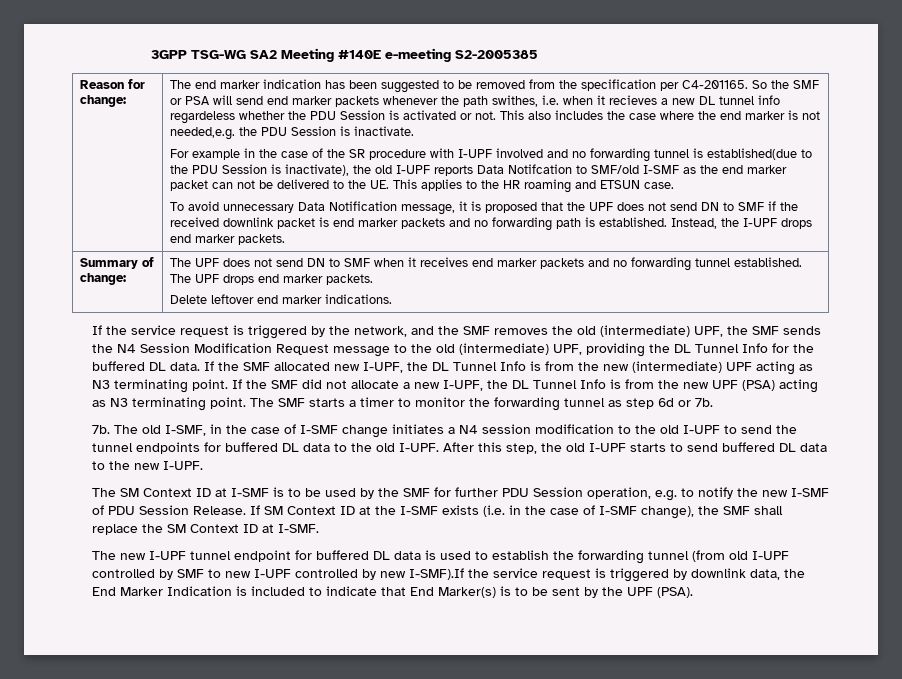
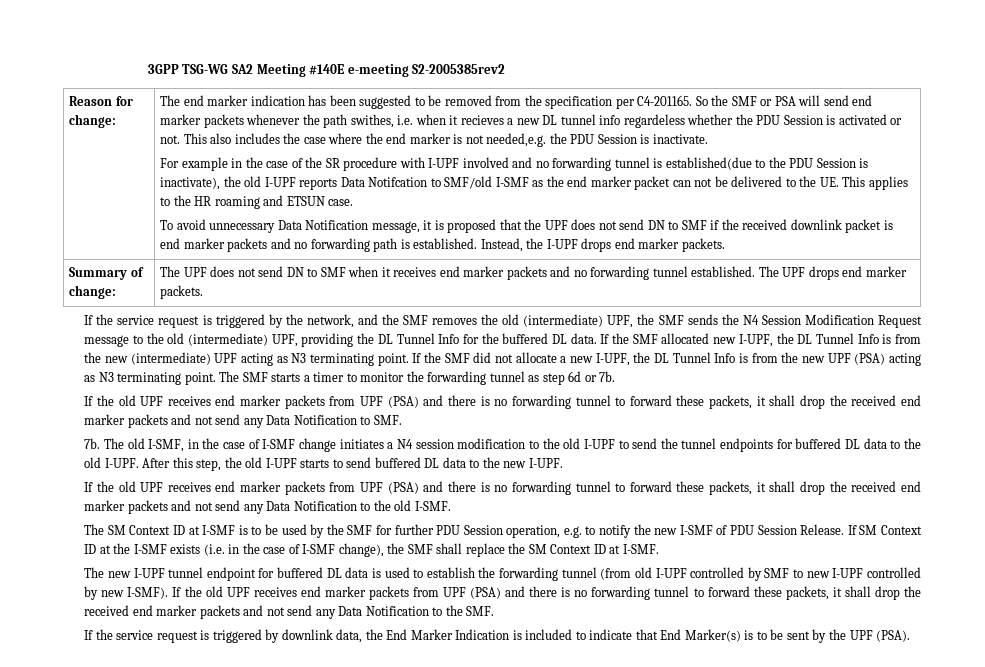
[454,50,538,59] S2-2005385 -> [412,64,506,74] S2-2005385rev2
[170,294,393,304] // Delete leftover end marker indications. -> (204, 292) none
(713, 402) none -> [84,395,922,409] [84,414,402,428] // If the old UPF receives end marker packets from UPF (PSA) and there is no forwarding tunnel to forward these packets, it shall drop the received end marker packets and not send any Data Notification to SMF.
(203, 465) none -> [84,481,922,495] [84,500,451,514] // If the old UPF receives end marker packets from UPF (PSA) and there is no forwarding tunnel to forward these packets, it shall drop the received end marker packets and not send any Data Notification to the old I-SMF.
[408,568,464,580] I-SMF).If -> [127,586,922,600] [84,605,495,619] [84,630,94,640] I-SMF). If the old UPF receives end marker packets from UPF (PSA) and there is no forwarding tunnel to forward these packets, it shall drop the received end marker packets and not send any Data Notification to the SMF. // If

